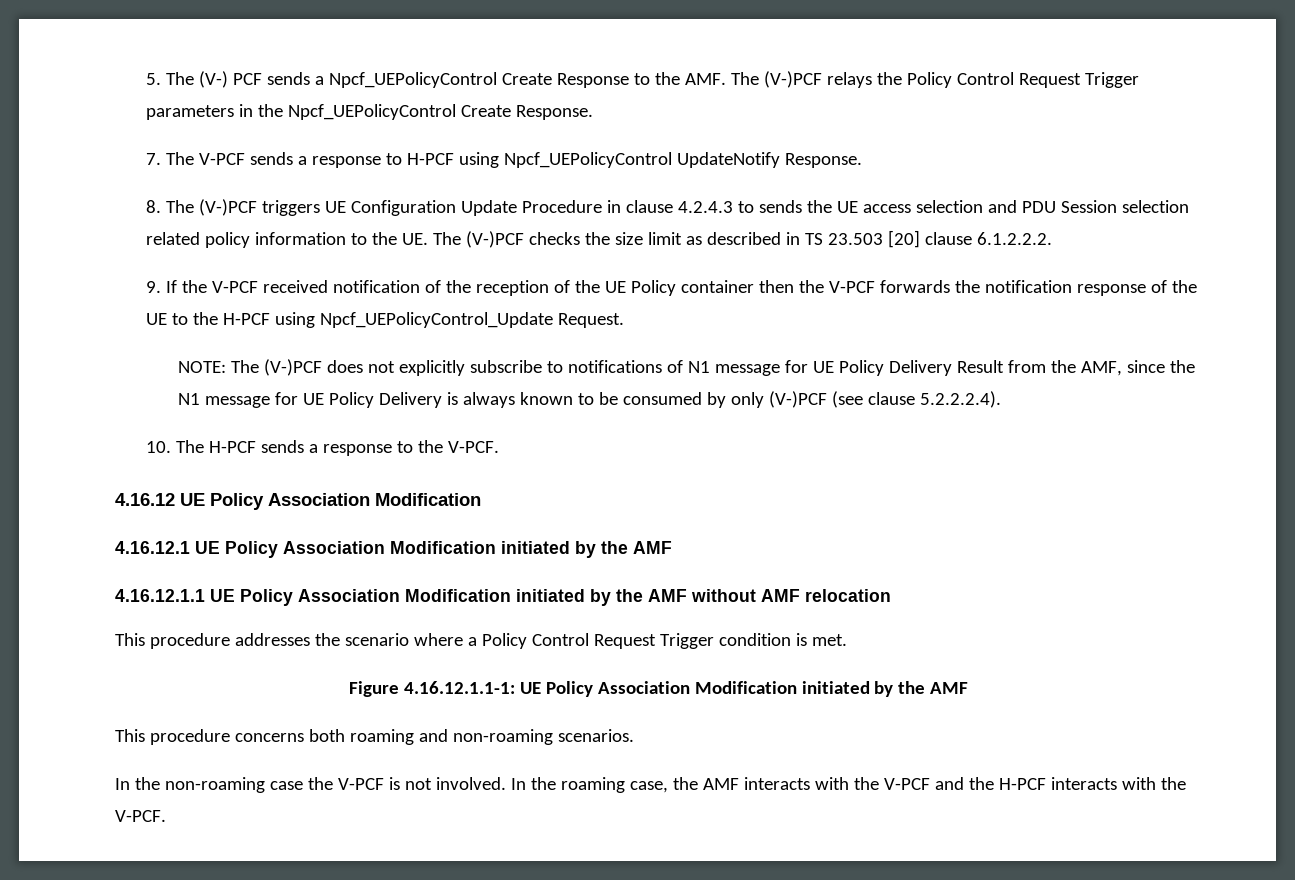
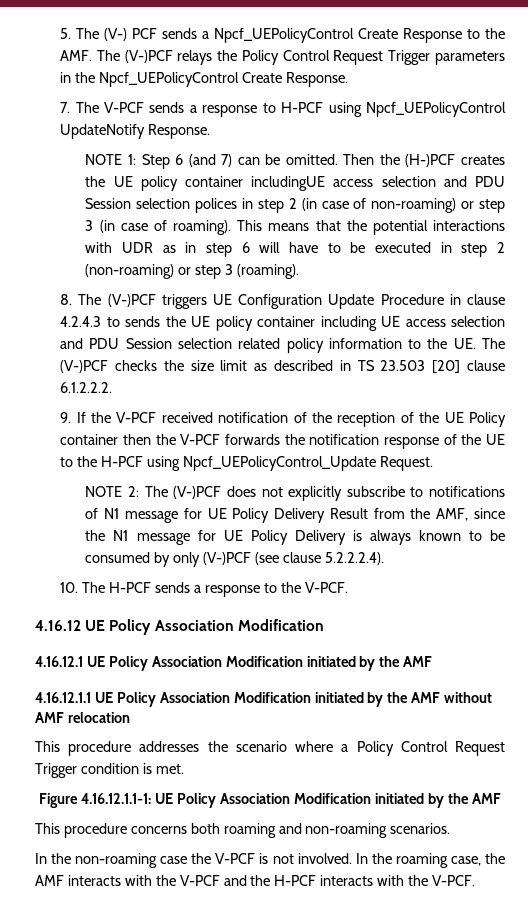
(863, 160) none -> [85,154,506,169] [85,176,506,191] [85,198,506,213] [85,220,505,235] [85,242,506,257] [85,264,300,279] // NOTE 1: Step 6 (and 7) can be omitted. Then the (H-)PCF creates the UE policy container includingUE access selection and PDU Session selection polices in step 2 (in case of non-roaming) or step 3 (in case of roaming). This means that the potential interactions with UDR as in step 6 will have to be executed in step 2 (non-roaming) or step 3 (roaming).
(859, 207) none -> [215,316,401,331] policy container including UE
[177,361,226,373] NOTE: -> [85,486,140,497] NOTE 2:

